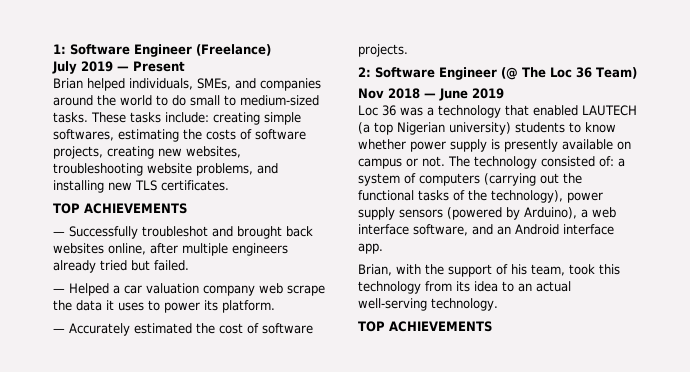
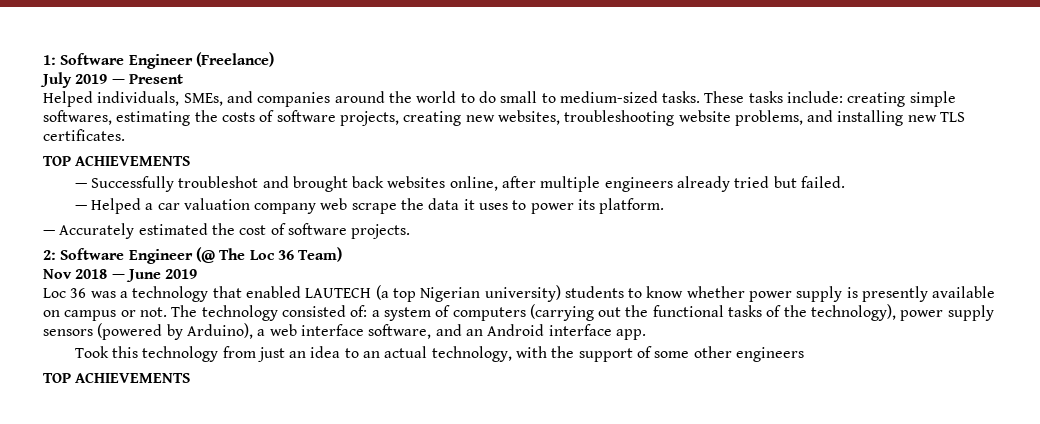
[53,78,125,91] Brian helped -> [43,91,93,107] Helped
[358,264,620,277] [358,281,571,294] [358,298,498,311] Brian, with the support of his team, took this technology from its idea to an actual well-serving technology. -> [74,346,804,362] Took this technology from just an idea to an actual technology, with the support of some other engineers

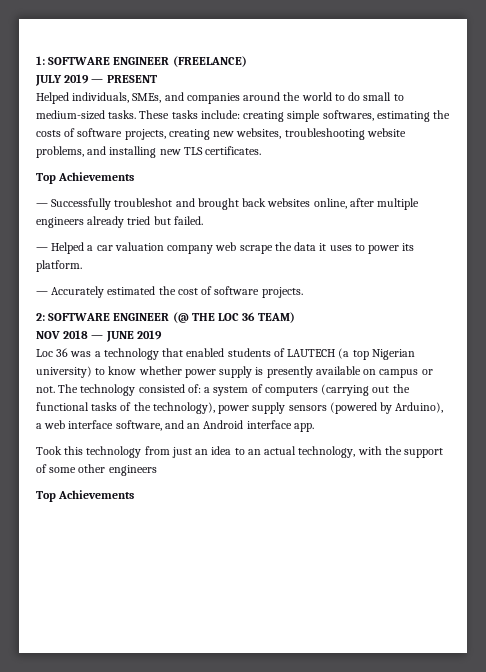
[60,52,274,69] [40,72,72,88] Software Engineer (Freelance) // July -> [48,56,247,67] [35,75,62,86] SOFTWARE ENGINEER (FREELANCE) // JULY
[128,74,183,84] Present -> [106,75,157,83] PRESENT
[43,155,191,166] TOP ACHIEVEMENTS -> [36,172,135,184] Top Achievements
[60,247,343,264] [43,269,72,279] Software Engineer (@ The Loc 36 Team) // Nov -> [48,312,295,323] [36,331,60,339] SOFTWARE ENGINEER (@ THE LOC 36 TEAM) // NOV
[125,269,161,282] June -> [105,331,134,342] JUNE
(301, 292) none -> [227,348,285,357] students of
[564,286,624,298] students -> (92, 372) none
[43,372,191,383] TOP ACHIEVEMENTS -> [36,490,135,502] Top Achievements

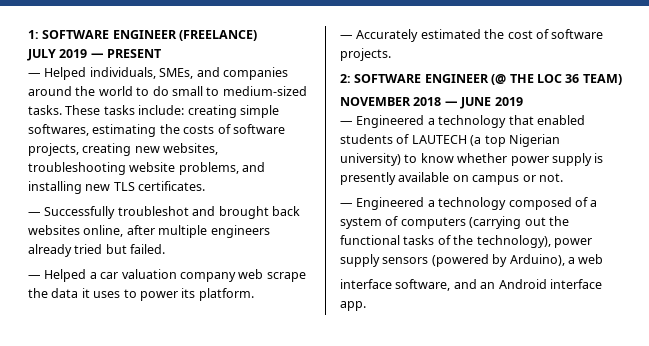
(157, 79) none -> [28,73,41,77] —
[36,172,135,184] // Top Achievements -> (206, 186) none
[36,331,60,339] NOV -> [340,97,411,106] NOVEMBER
[36,348,92,357] Loc 36 was -> [340,115,425,128] — Engineered
[58,384,201,396] The technology consisted of: -> [340,197,588,210] // — Engineered a technology composed of
(66, 424) none -> (604, 259) //
[36,446,444,458] [36,464,157,476] [36,490,135,502] // Took this technology from just an idea to an actual technology, with the support of some other engineers // Top Achievements -> (366, 306) none

